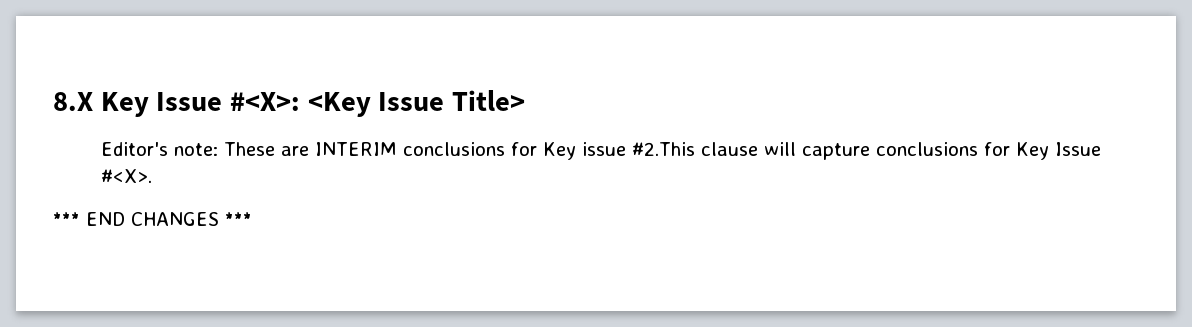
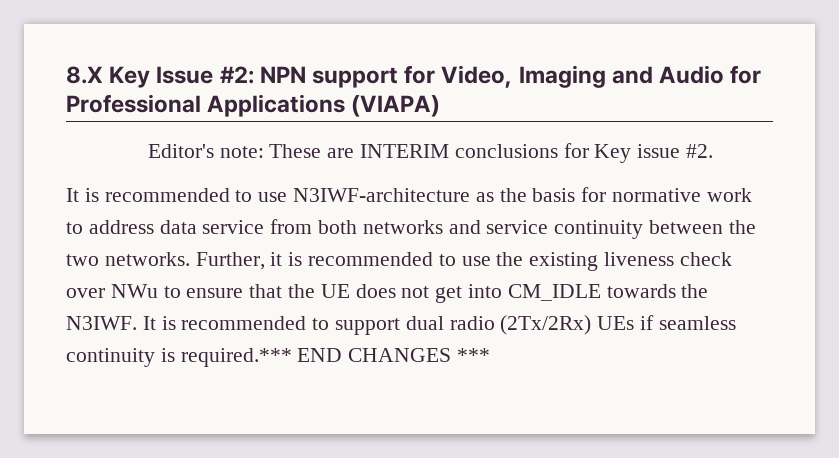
[230,90,526,117] #<X>: <Key Issue Title> -> [219,65,762,88] [66,94,441,117] #2: NPN support for Video, Imaging and Audio for Professional Applications (VIAPA)
[631,142,1101,160] [100,169,152,183] [53,212,80,226] #2.This clause will capture conclusions for Key Issue #<X>. // *** -> [685,144,713,158] [66,187,752,202] [66,219,756,239] [66,252,732,271] [66,284,709,303] [66,315,736,335] [66,348,292,367] #2. // It is recommended to use N3IWF-architecture as the basis for normative work to address data service from both networks and service continuity between the two networks. Further, it is recommended to use the existing liveness check over NWu to ensure that the UE does not get into CM_IDLE towards the N3IWF. It is recommended to support dual radio (2Tx/2Rx) UEs if seamless continuity is required.***

